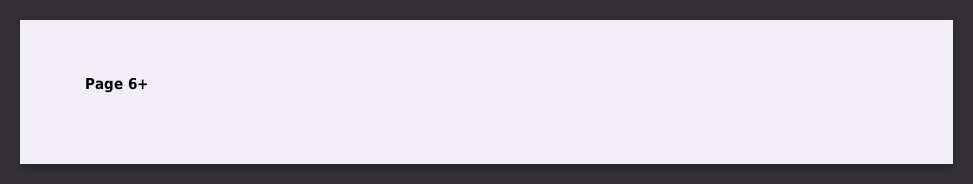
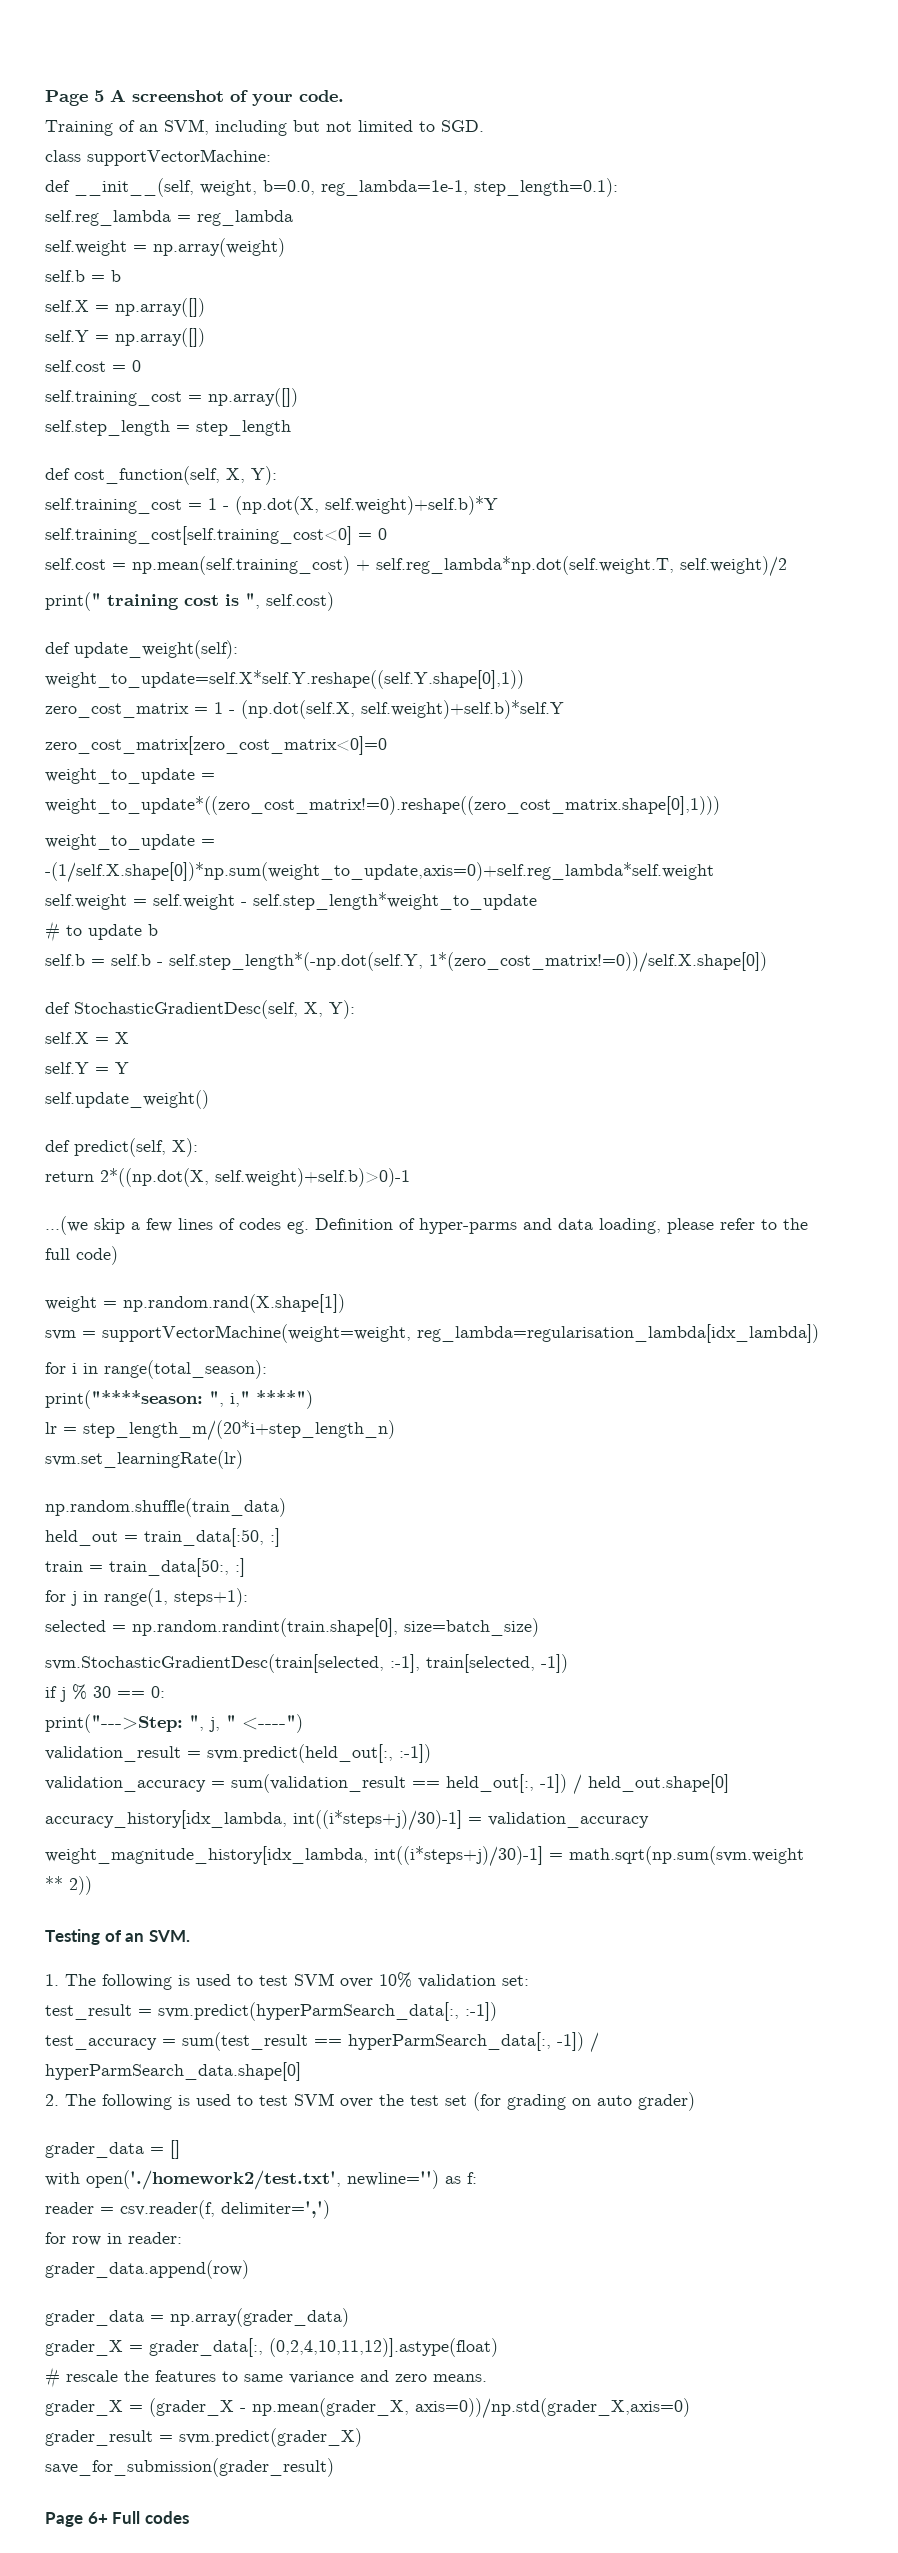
[85,77,148,93] Page 6+ -> [45,89,344,106] [45,119,484,136] [45,149,271,166] [45,178,618,197] [45,210,293,226] [45,238,285,257] [45,270,121,282] [45,298,205,317] [45,328,205,347] [45,360,141,372] [45,388,298,407] [45,420,291,436] [45,466,277,485] [45,496,498,515] [45,526,387,545] [45,556,787,577] [45,592,334,611] [45,640,238,659] [45,670,524,689] [45,700,564,719] [45,736,387,755] [45,768,215,784] [45,796,720,815] [45,834,215,850] [45,862,714,883] [45,892,537,910] [45,921,158,942] [45,952,767,973] [45,1000,355,1019] [45,1032,129,1044] [45,1062,129,1074] [45,1090,209,1109] [45,1138,198,1157] [45,1168,410,1187] [45,1216,808,1235] [45,1246,118,1265] [45,1294,345,1313] [45,1324,819,1343] [45,1360,267,1379] [45,1390,313,1409] [45,1420,395,1441] [45,1450,243,1469] [45,1498,286,1517] [45,1528,280,1547] [45,1558,245,1577] [45,1588,248,1607] [45,1618,539,1637] [45,1654,568,1673] [45,1684,165,1702] [45,1714,303,1733] [45,1744,431,1763] [45,1774,729,1795] [45,1810,649,1831] [45,1846,804,1867] [45,1876,92,1895] [45,1929,190,1945] [45,1972,529,1990] [45,2002,497,2021] [45,2032,599,2053] [45,2062,301,2081] [45,2092,695,2111] [45,2140,180,2159] [45,2170,477,2190] [45,2200,330,2219] [45,2232,182,2246] [45,2260,249,2279] [45,2308,349,2327] [45,2338,498,2357] [45,2367,487,2388] [45,2398,690,2419] [45,2428,362,2447] [45,2458,334,2477] [45,2511,189,2527] Page 5 A screenshot of your code. // Training of an SVM, including but not limited to SGD. // class supportVectorMachine: // def __init__(self, weight, b=0.0, reg_lambda=1e-1, step_length=0.1): // self.reg_lambda = reg_lambda // self.weight = np.array(weight) // self.b = b // self.X = np.array([]) // self.Y = np.array([]) // self.cost = 0 // self.training_cost = np.array([]) // self.step_length = step_length // def cost_function(self, X, Y): // self.training_cost = 1 - (np.dot(X, self.weight)+self.b)*Y // self.training_cost[self.training_cost<0] = 0 // self.cost = np.mean(self.training_cost) + self.reg_lambda*np.dot(self.weight.T, self.weight)/2 // print(" training cost is ", self.cost) // def update_weight(self): // weight_to_update=self.X*self.Y.reshape((self.Y.shape[0],1)) // zero_cost_matrix = 1 - (np.dot(self.X, self.weight)+self.b)*self.Y // zero_cost_matrix[zero_cost_matrix<0]=0 // weight_to_update = weight_to_update*((zero_cost_matrix!=0).reshape((zero_cost_matrix.shape[0],1))) // weight_to_update = -(1/self.X.shape[0])*np.sum(weight_to_update,axis=0)+self.reg_lambda*self.weight // self.weight = self.weight - self.step_length*weight_to_update // # to update b // self.b = self.b - self.step_length*(-np.dot(self.Y, 1*(zero_cost_matrix!=0))/self.X.shape[0]) // def StochasticGradientDesc(self, X, Y): // self.X = X // self.Y = Y // self.update_weight() // def predict(self, X): // return 2*((np.dot(X, self.weight)+self.b)>0)-1 // ...(we skip a few lines of codes eg. Definition of hyper-parms and data loading, please refer to the full code) // weight = np.random.rand(X.shape[1]) // svm = supportVectorMachine(weight=weight, reg_lambda=regularisation_lambda[idx_lambda]) // for i in range(total_season): // print("****season: ", i," ****") // lr = step_length_m/(20*i+step_length_n) // svm.set_learningRate(lr) // np.random.shuffle(train_data) // held_out = train_data[:50, :] // train = train_data[50:, :] // for j in range(1, steps+1): // selected = np.random.randint(train.shape[0], size=batch_size) // svm.StochasticGradientDesc(train[selected, :-1], train[selected, -1]) // if j % 30 == 0: // print("--->Step: ", j, " <----") // validation_result = svm.predict(held_out[:, :-1]) // validation_accuracy = sum(validation_result == held_out[:, -1]) / held_out.shape[0] // accuracy_history[idx_lambda, int((i*steps+j)/30)-1] = validation_accuracy // weight_magnitude_history[idx_lambda, int((i*steps+j)/30)-1] = math.sqrt(np.sum(svm.weight ** 2)) // Testing of an SVM. // 1. The following is used to test SVM over 10% validation set: // test_result = svm.predict(hyperParmSearch_data[:, :-1]) // test_accuracy = sum(test_result == hyperParmSearch_data[:, -1]) / hyperParmSearch_data.shape[0] // 2. The following is used to test SVM over the test set (for grading on auto grader) // grader_data = [] // with open('./homework2/test.txt', newline='') as f: // reader = csv.reader(f, delimiter=',') // for row in reader: // grader_data.append(row) // grader_data = np.array(grader_data) // grader_X = grader_data[:, (0,2,4,10,11,12)].astype(float) // # rescale the features to same variance and zero means. // grader_X = (grader_X - np.mean(grader_X, axis=0))/np.std(grader_X,axis=0) // grader_result = svm.predict(grader_X) // save_for_submission(grader_result) // Page 6+ Full codes

